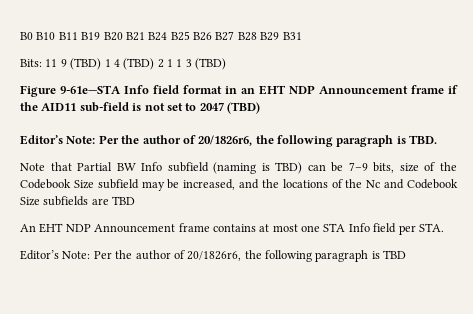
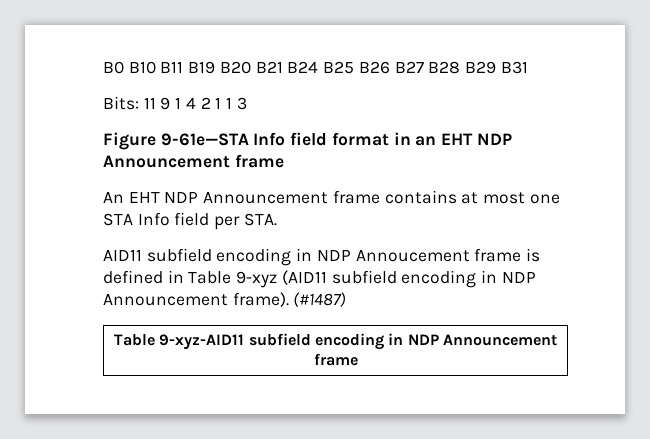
[70,58,102,70] (TBD) -> (171, 103) none
[123,58,155,70] (TBD) -> (196, 103) none
[195,58,227,70] (TBD) -> (247, 103) none
[448,85,458,94] [20,102,260,114] [20,135,438,147] [20,162,458,174] [20,179,459,191] [20,196,136,206] if the AID11 sub-field is not set to 2047 (TBD) // Editor’s Note: Per the author of 20/1826r6, the following paragraph is TBD. // Note that Partial BW Info subfield (naming is TBD) can be 7–9 bits, size of the Codebook Size subfield may be increased, and the locations of the Nc and Codebook Size subfields are TBD -> (284, 161) none
[20,250,407,262] Editor’s Note: Per the author of 20/1826r6, the following paragraph is TBD -> [103,248,541,266] [103,270,536,288] [103,292,347,307] [114,333,557,350] [313,353,358,366] AID11 subfield encoding in NDP Annoucement frame is defined in Table 9-xyz (AID11 subfield encoding in NDP Announcement frame). (#1487) // Table 9-xyz-AID11 subfield encoding in NDP Announcement frame

